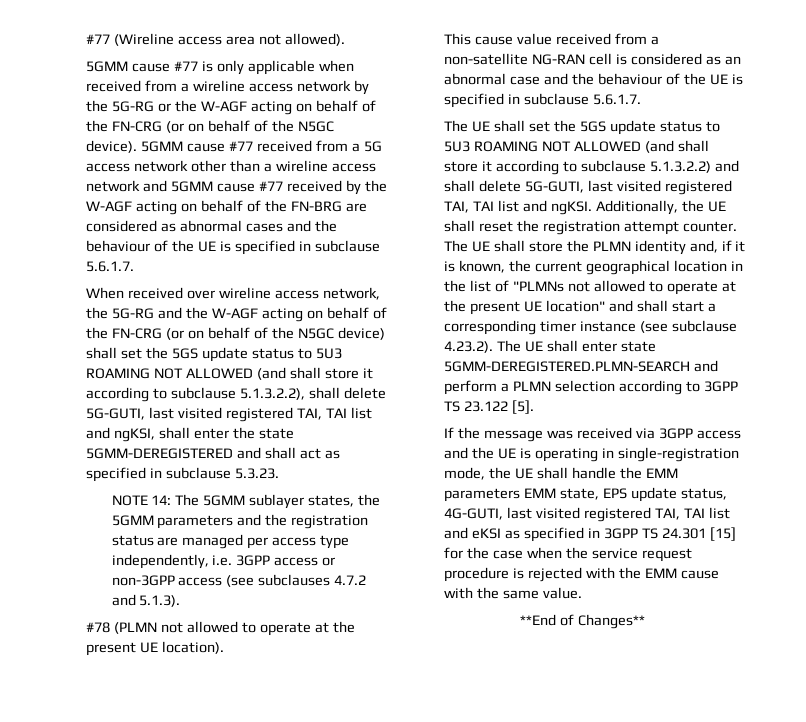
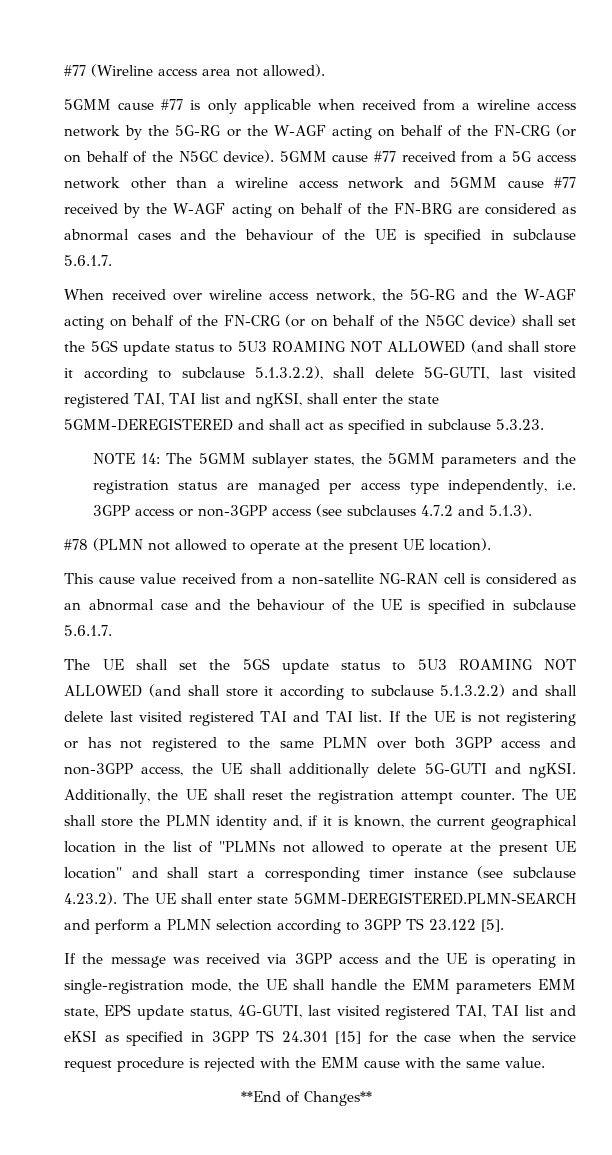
[525,180,732,195] [444,200,520,213] 5G-GUTI, last visited registered TAI, TAI list -> [109,711,576,726] [64,737,576,752] [64,763,487,778] last visited registered TAI and TAI list. If the UE is not registering or has not registered to the same PLMN over both 3GPP access and non-3GPP access, the UE shall additionally delete 5G-GUTI

